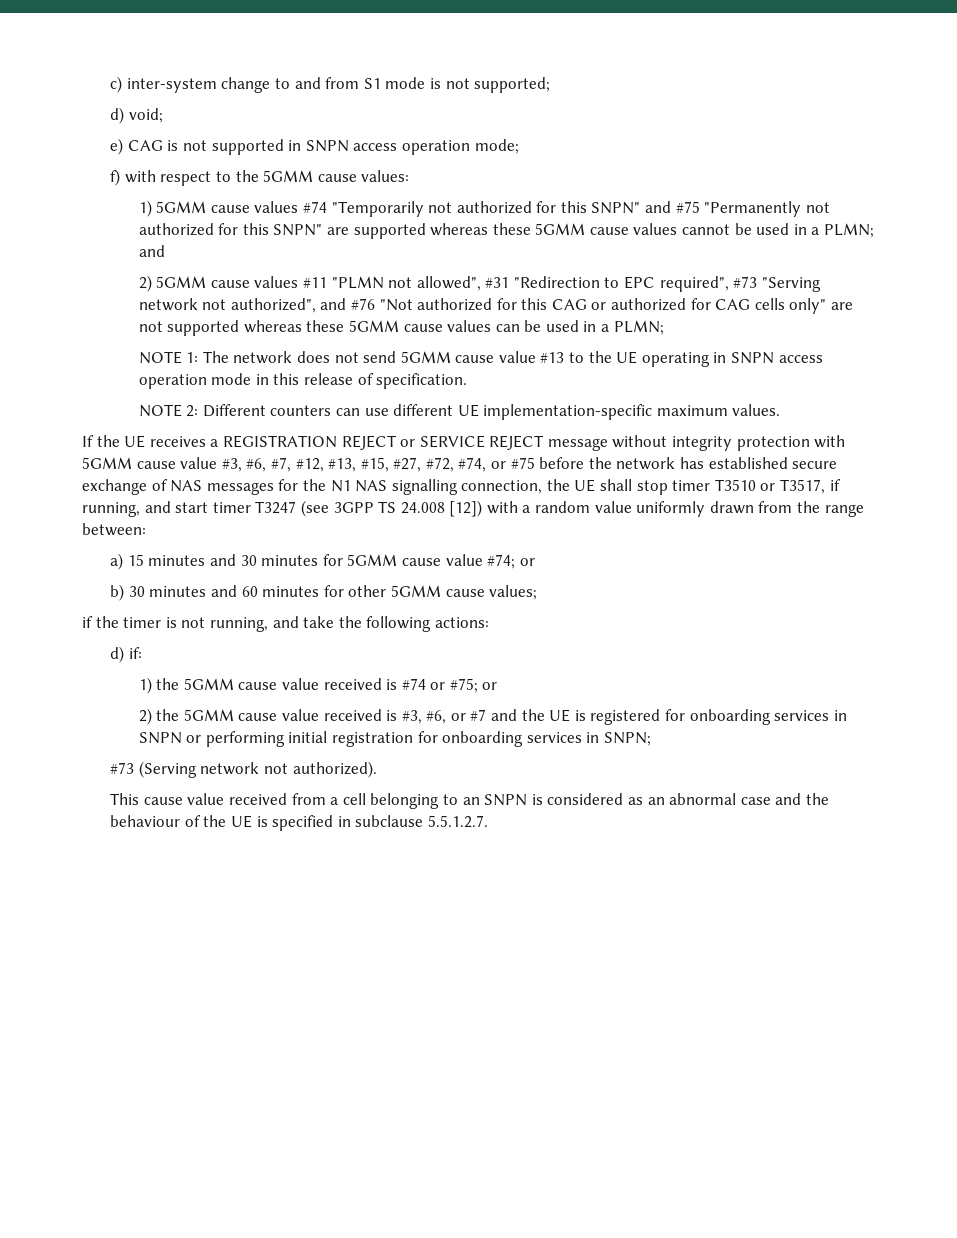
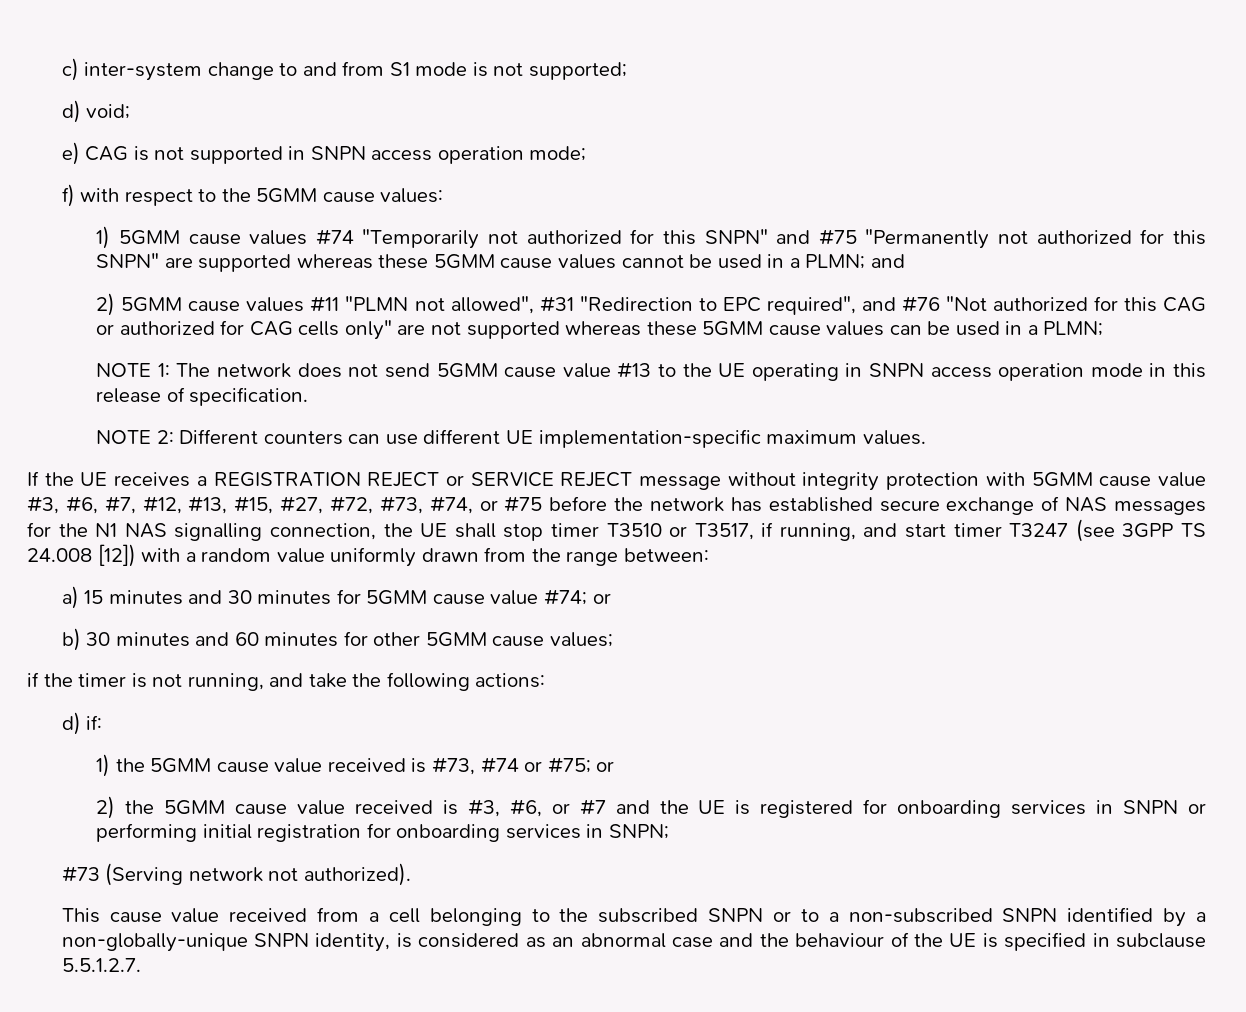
[733,276,821,292] [138,298,316,313] #73 "Serving network not authorized", -> (856, 305) none
(454, 464) none -> [379,496,423,514] #73,
(398, 684) none -> [432,757,476,775] #73,
[462,794,528,806] an SNPN -> [559,907,1206,927] [61,933,391,952] the subscribed SNPN or to a non-subscribed SNPN identified by a non-globally-unique SNPN identity,

